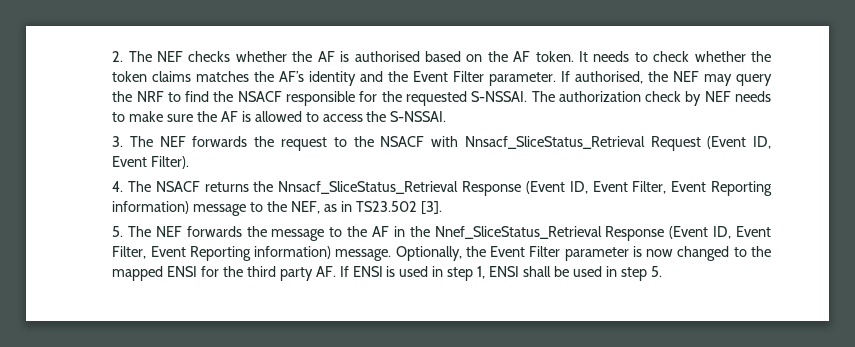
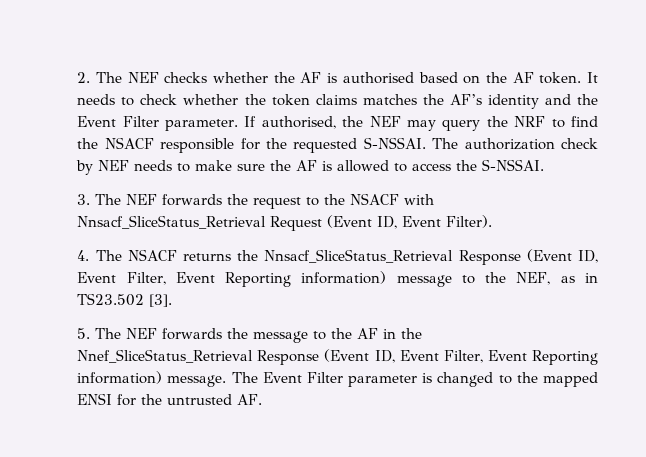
[395,246,486,261] Optionally, the -> [231,372,258,383] The
[646,249,674,257] now -> (433, 378) none
[246,266,662,281] third party AF. If ENSI is used in step 1, ENSI shall be used in step 5. -> [167,394,263,405] untrusted AF.

